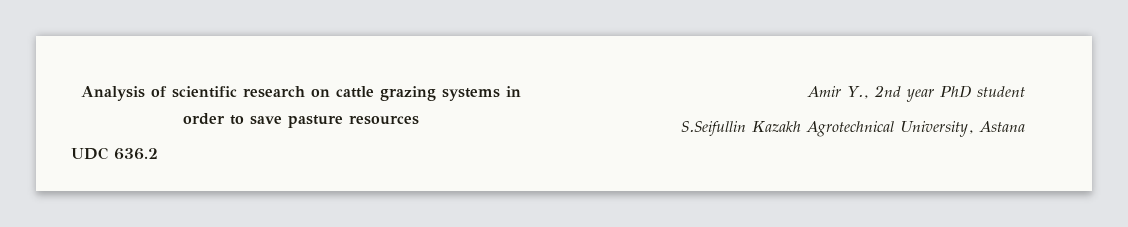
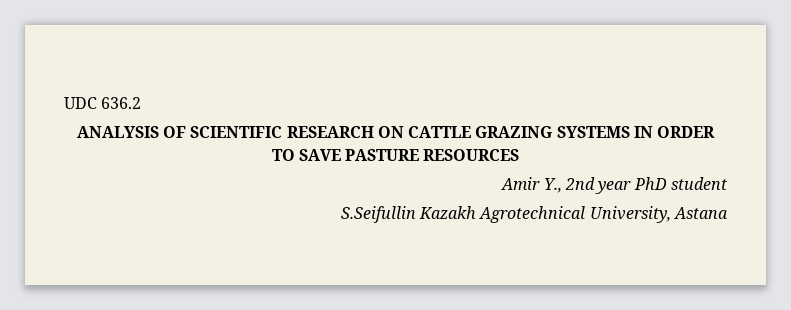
[81,86,521,101] [183,113,419,128] [71,147,158,160] Analysis of scientific research on cattle grazing systems in order to save pasture resources // UDC 636.2 -> [64,97,142,109] [76,126,716,138] [271,149,520,161] UDC 636.2 // ANALYSIS OF SCIENTIFIC RESEARCH ON CATTLE GRAZING SYSTEMS IN ORDER TO SAVE PASTURE RESOURCES

